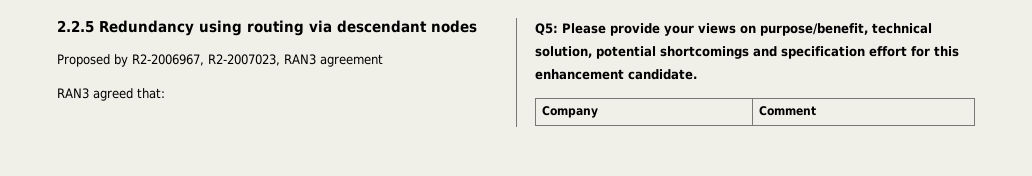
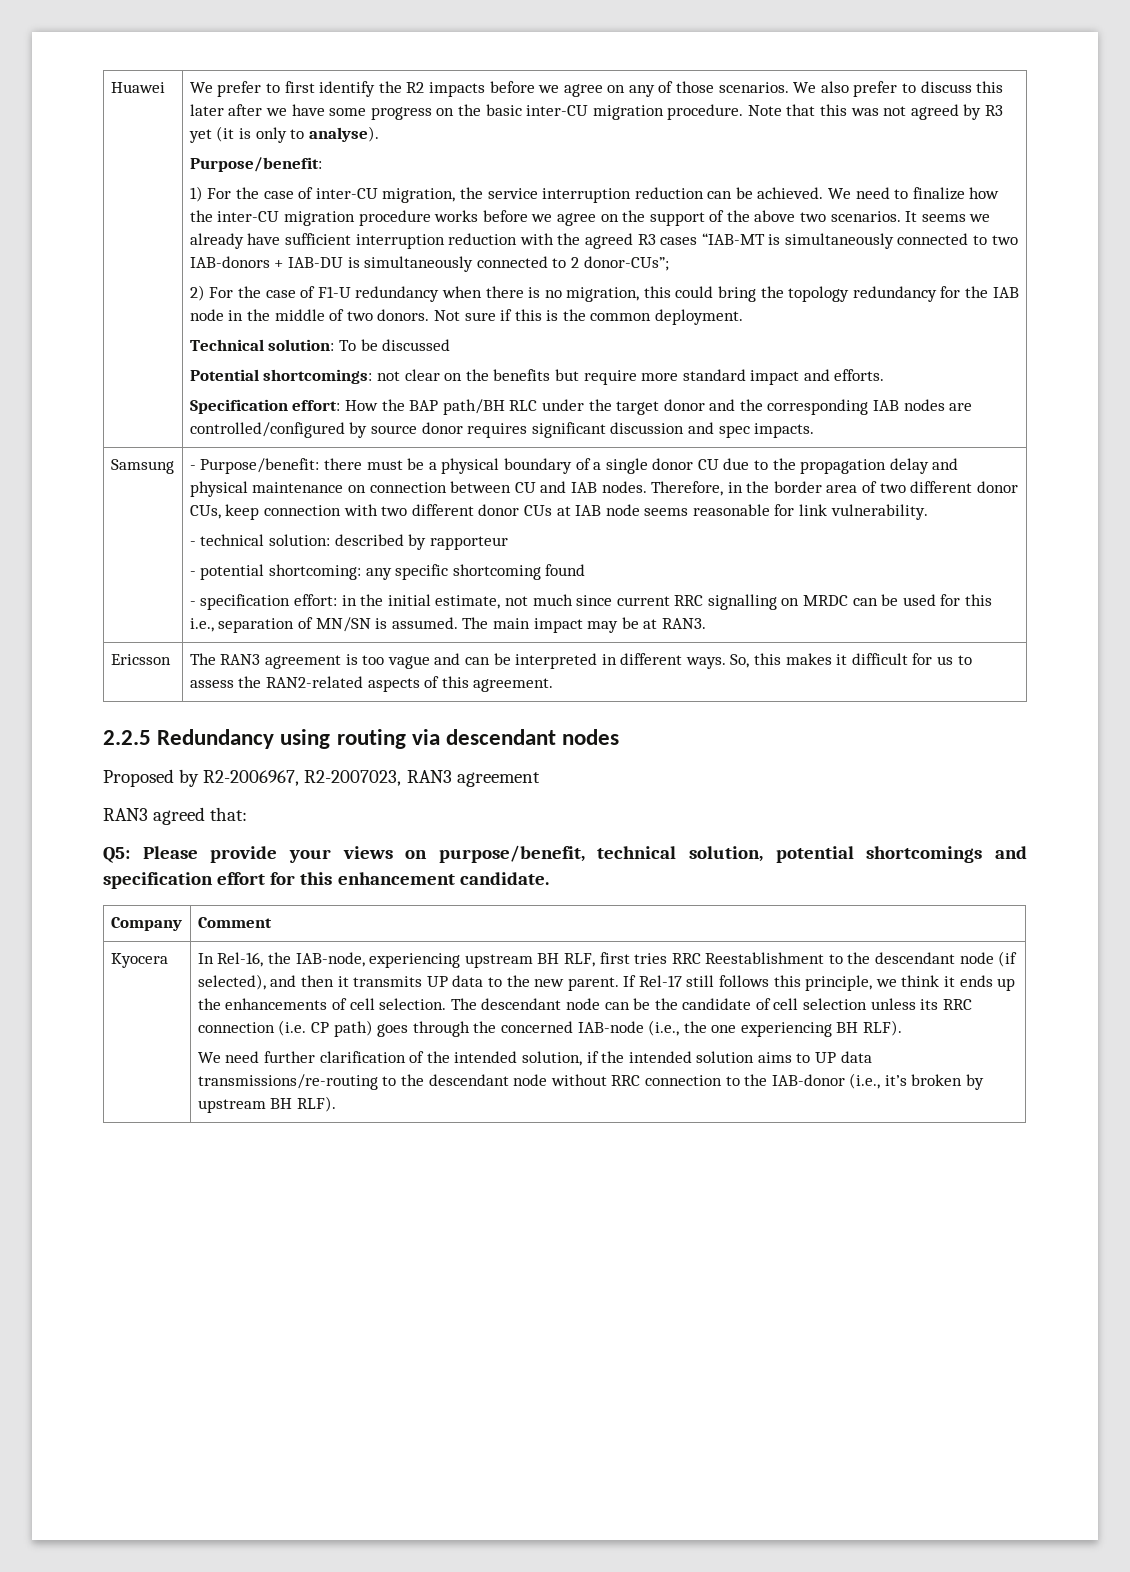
(57, 26) none -> [110,82,165,93] [189,81,1004,97] [189,104,1003,120] [188,126,379,143] [189,157,322,172] [189,186,1000,203] [189,210,991,226] [189,233,1018,249] [189,256,669,272] [189,285,1019,302] [189,309,744,325] [189,339,451,351] [189,369,885,385] [189,399,973,415] [189,422,815,438] [110,459,174,474] [189,458,959,474] [189,481,1018,497] [189,504,928,520] [189,534,508,550] [189,564,586,580] [189,594,992,610] [189,617,706,633] [110,654,171,665] [189,653,972,669] [189,676,554,692] Huawei | We prefer to first identify the R2 impacts before we agree on any of those scenarios. We also prefer to discuss this later after we have some progress on the basic inter-CU migration procedure. Note that this was not agreed by R3 yet (it is only to analyse). // Purpose/benefit: // 1) For the case of inter-CU migration, the service interruption reduction can be achieved. We need to finalize how the inter-CU migration procedure works before we agree on the support of the above two scenarios. It seems we already have sufficient interruption reduction with the agreed R3 cases “IAB-MT is simultaneously connected to two IAB-donors + IAB-DU is simultaneously connected to 2 donor-CUs”; // 2) For the case of F1-U redundancy when there is no migration, this could bring the topology redundancy for the IAB node in the middle of two donors. Not sure if this is the common deployment. // Technical solution: To be discussed // Potential shortcomings: not clear on the benefits but require more standard impact and efforts. // Specification effort: How the BAP path/BH RLC under the target donor and the corresponding IAB nodes are controlled/configured by source donor requires significant discussion and spec impacts. // Samsung | - Purpose/benefit: there must be a physical boundary of a single donor CU due to the propagation delay and physical maintenance on connection between CU and IAB nodes. Therefore, in the border area of two different donor CUs, keep connection with two different donor CUs at IAB node seems reasonable for link vulnerability. // - technical solution: described by rapporteur // - potential shortcoming: any specific shortcoming found // - specification effort: in the initial estimate, not much since current RRC signalling on MRDC can be used for this i.e., separation of MN/SN is assumed. The main impact may be at RAN3. // Ericsson | The RAN3 agreement is too vague and can be interpreted in different ways. So, this makes it difficult for us to assess the RAN2-related aspects of this agreement. //
(816, 111) none -> [110,953,168,968] [197,951,1018,968] [197,974,1016,991] [197,998,972,1010] [197,1020,903,1037] [197,1051,872,1066] [197,1073,985,1090] [197,1096,336,1113] // Kyocera | In Rel-16, the IAB-node, experiencing upstream BH RLF, first tries RRC Reestablishment to the descendant node (if selected), and then it transmits UP data to the new parent. If Rel-17 still follows this principle, we think it ends up the enhancements of cell selection. The descendant node can be the candidate of cell selection unless its RRC connection (i.e. CP path) goes through the concerned IAB-node (i.e., the one experiencing BH RLF). // We need further clarification of the intended solution, if the intended solution aims to UP data transmissions/re-routing to the descendant node without RRC connection to the IAB-donor (i.e., it’s broken by upstream BH RLF).

